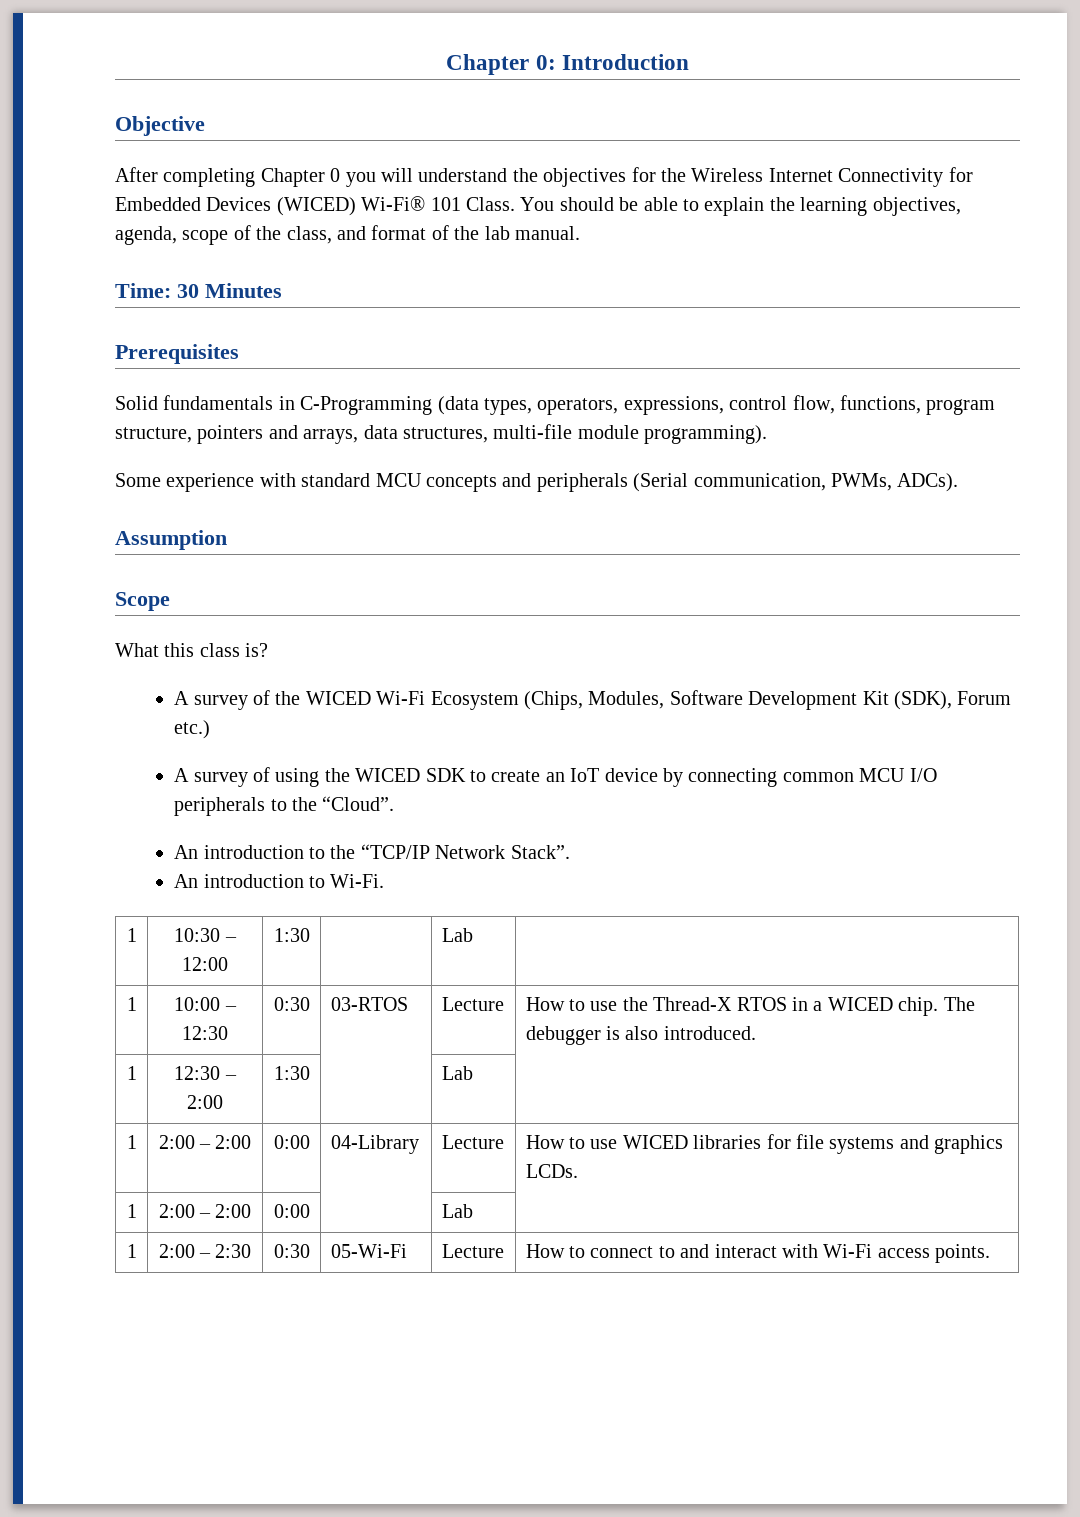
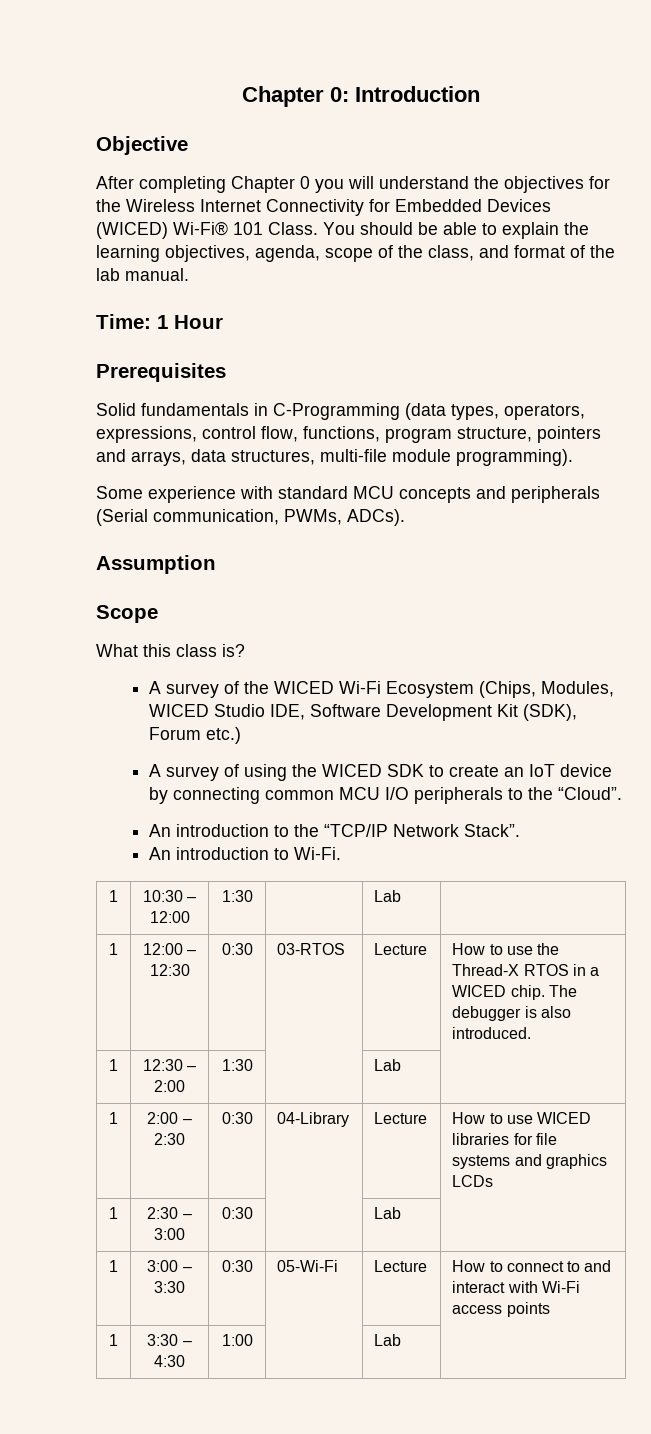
[177,283,282,298] 30 Minutes -> [157,315,223,329] 1 Hour
(665, 700) none -> [148,704,305,720] WICED Studio IDE,
[174,997,221,1011] 10:00 -> [142,943,183,955] 12:00
[215,1135,252,1149] [273,1135,310,1149] 2:00 | 0:00 -> [154,1133,185,1145] [221,1112,253,1124] 2:30 | 0:30
[525,1164,578,1178] [126,1204,137,1218] [158,1204,252,1218] [273,1204,310,1218] [441,1204,473,1218] [126,1244,137,1258] [158,1244,252,1258] LCDs. // 1 | 2:00 – 2:00 | 0:00 | | Lab | // 1 | 2:00 – 2:30 -> [452,1175,494,1187] [109,1207,118,1219] [147,1207,192,1219] [154,1228,185,1240] [221,1207,253,1219] [374,1207,402,1219] [109,1260,118,1272] [147,1260,192,1272] [154,1281,185,1293] LCDs // 1 | 2:30 – 3:00 | 0:30 | | Lab | // 1 | 3:00 – 3:30
[935,1244,991,1263] points. -> [506,1302,550,1317] [109,1334,118,1346] [147,1334,192,1346] [154,1355,185,1367] [221,1334,253,1346] [374,1334,402,1346] points // 1 | 3:30 – 4:30 | 1:00 | | Lab |

